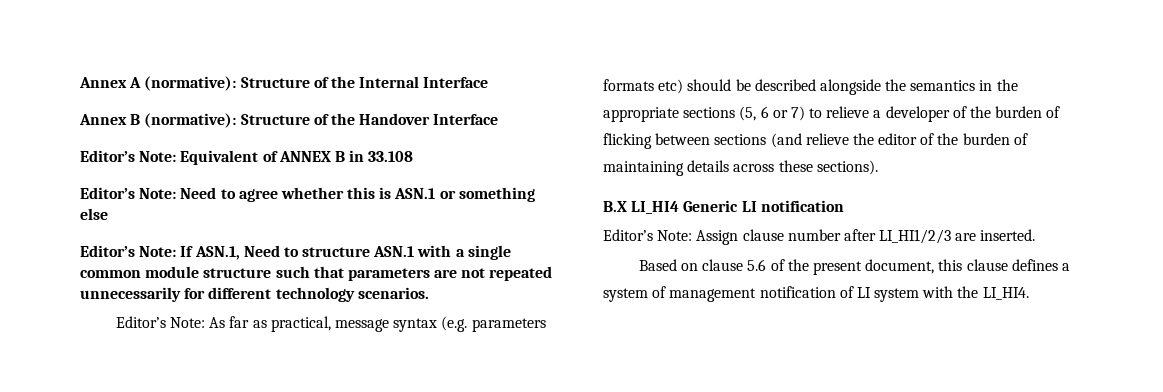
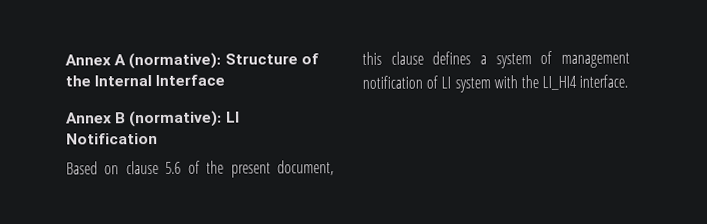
[240,113,499,125] [80,150,414,165] [80,187,535,202] [80,208,108,220] [80,245,511,260] [80,266,553,281] [80,287,429,302] [115,316,546,332] [603,79,1018,95] [603,106,1061,122] [603,133,1028,149] [603,160,878,176] [603,200,844,214] [603,229,1036,245] Structure of the Handover Interface // Editor’s Note: Equivalent of ANNEX B in 33.108 // Editor’s Note: Need to agree whether this is ASN.1 or something else // Editor’s Note: If ASN.1, Need to structure ASN.1 with a single common module structure such that parameters are not repeated unnecessarily for different technology scenarios. // Editor’s Note: As far as practical, message syntax (e.g. parameters formats etc) should be described alongside the semantics in the appropriate sections (5, 6 or 7) to relieve a developer of the burden of flicking between sections (and relieve the editor of the burden of maintaining details across these sections). // B.X LI_HI4 Generic LI notification // Editor’s Note: Assign clause number after LI_HI1/2/3 are inserted. -> [224,111,240,123] [66,132,158,145] LI Notification
[982,287,1029,300] LI_HI4. -> [542,74,629,91] LI_HI4 interface.

